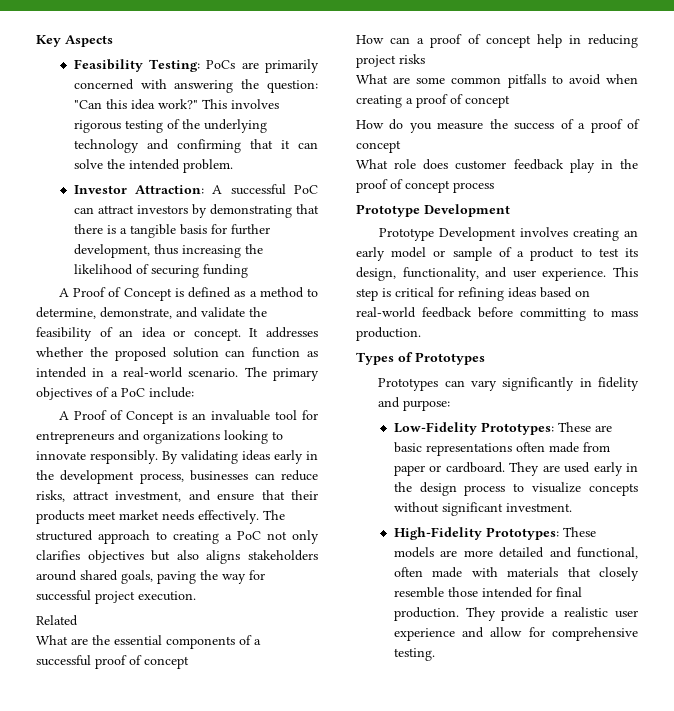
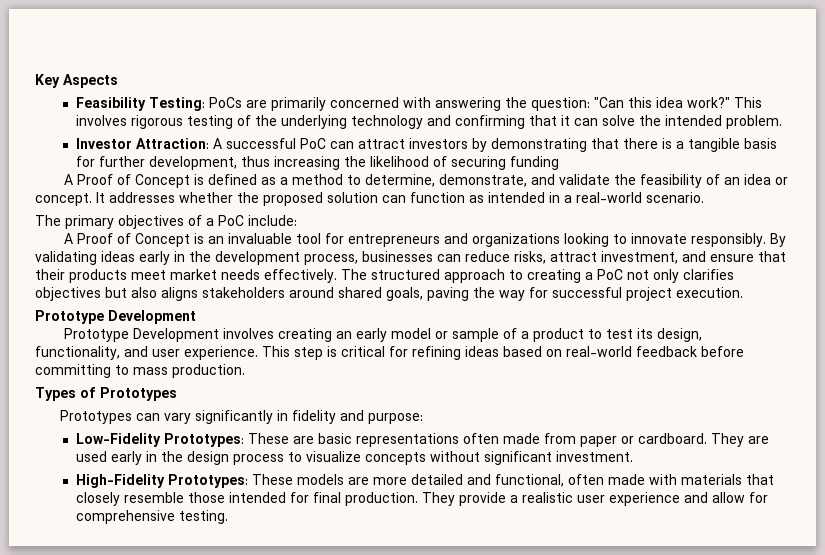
(239, 372) none -> (704, 197) //
[36,615,78,626] [36,635,261,649] [36,655,189,669] [356,34,638,48] [356,54,425,68] [356,74,638,88] [356,94,510,108] [356,119,640,133] [356,140,401,153] [356,159,638,173] [356,179,494,193] // Related // What are the essential components of a successful proof of concept // How can a proof of concept help in reducing project risks // What are some common pitfalls to avoid when creating a proof of concept // How do you measure the success of a proof of concept // What role does customer feedback play in the proof of concept process -> (743, 292) none

